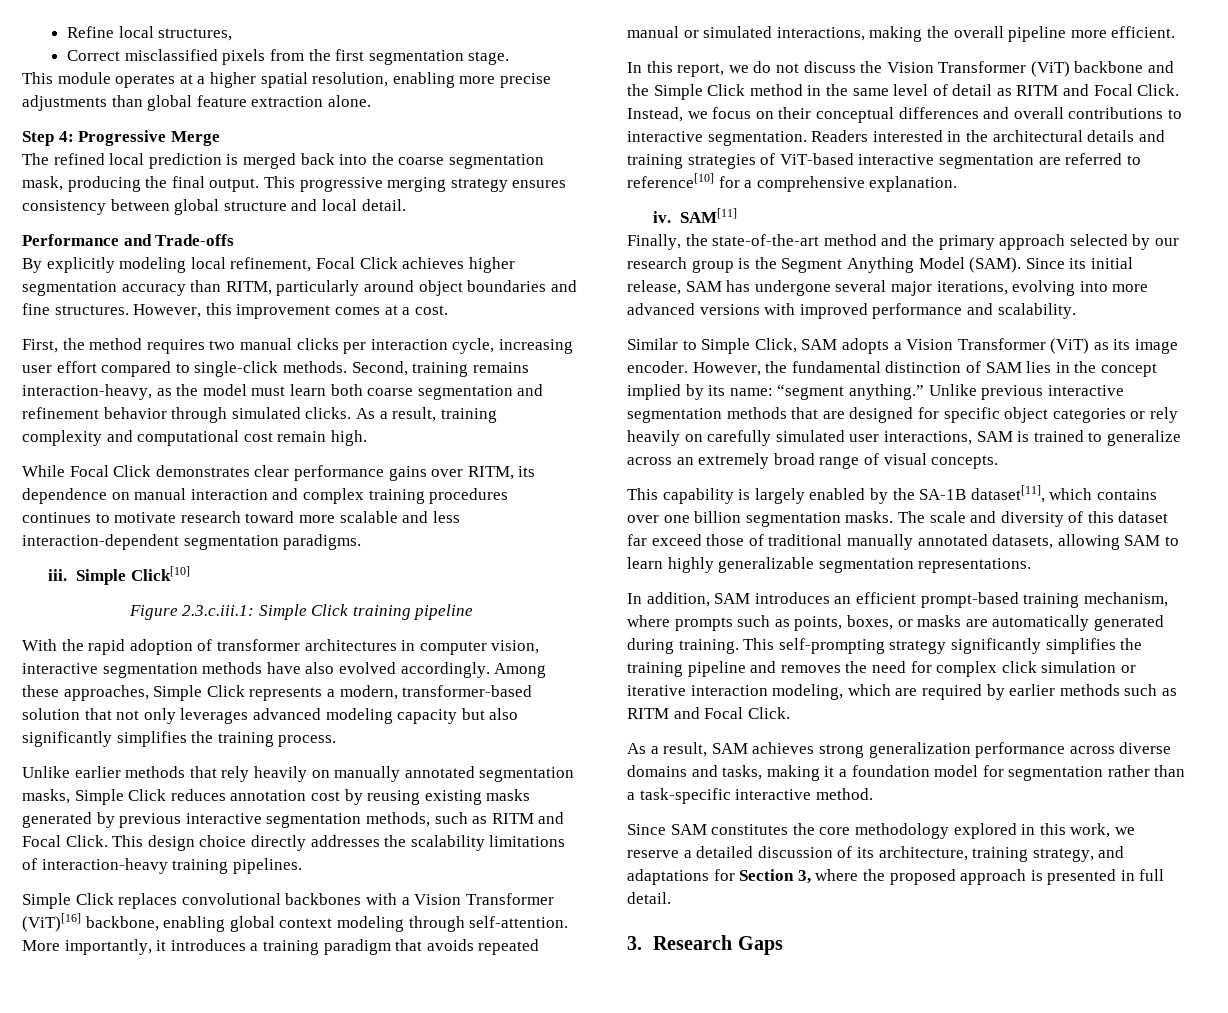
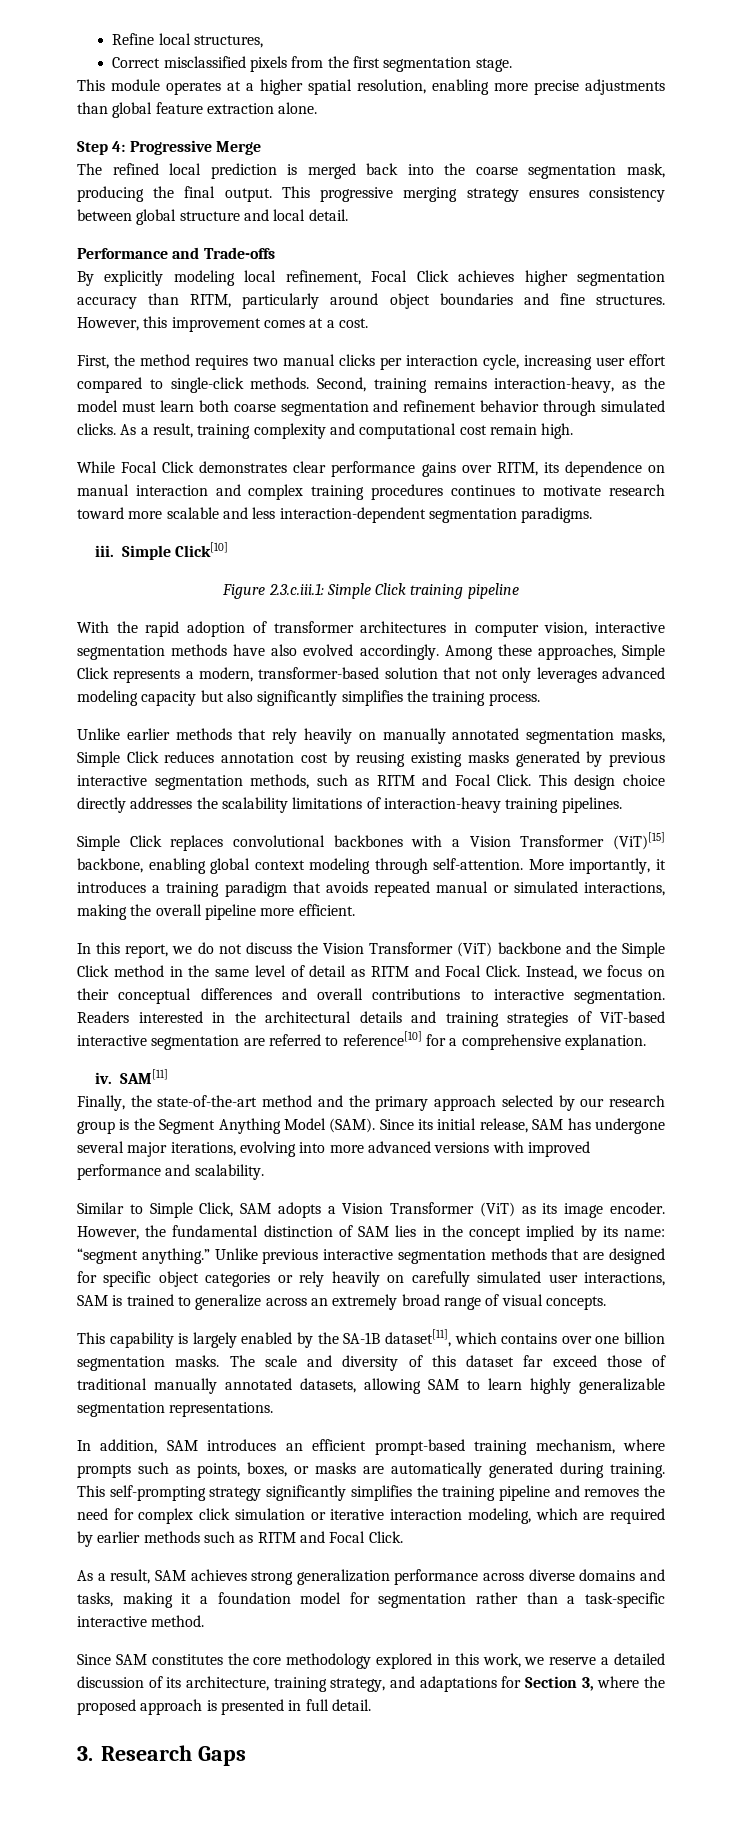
[22,913,81,932] (ViT)[16] -> [613,832,666,850] (ViT)[15]

